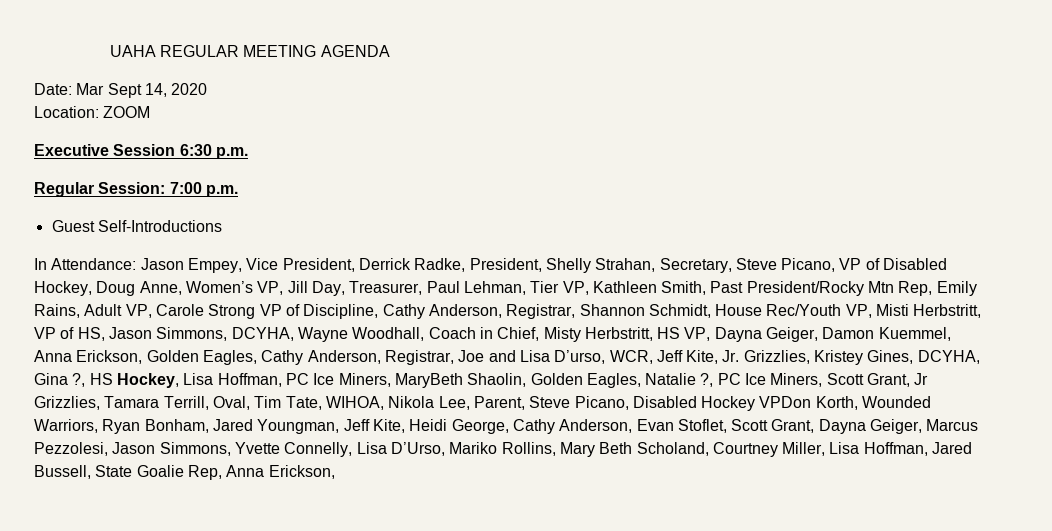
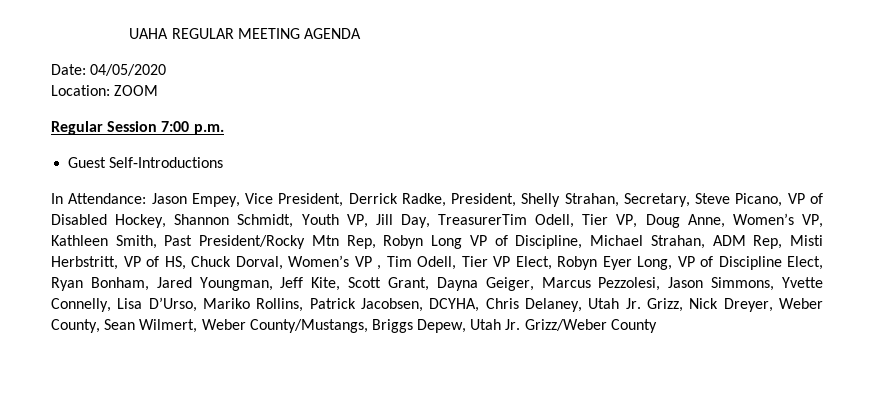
[76,83,208,98] [34,106,151,118] [34,144,248,159] [34,182,166,197] Mar Sept 14, 2020 // Location: ZOOM // Executive Session 6:30 p.m. // Regular Session: -> [90,64,167,76] [51,85,159,96] [51,121,158,135] 04/05/2020 // Location: ZOOM // Regular Session
[96,281,560,296] Doug Anne, Women’s VP, Jill Day, Treasurer, Paul Lehman, Tier -> [174,213,794,228] Shannon Schmidt, Youth VP, Jill Day, TreasurerTim Odell, Tier VP, Doug Anne, Women’s
[936,281,977,296] [34,304,872,319] Emily Rains, Adult VP, Carole Strong VP of Discipline, Cathy Anderson, Registrar, Shannon Schmidt, House Rec/Youth VP, -> [383,235,783,249] Robyn Long VP of Discipline, Michael Strahan, ADM Rep,
[108,327,951,342] [34,350,980,365] [34,373,929,388] [34,396,932,411] [34,419,98,433] Jason Simmons, DCYHA, Wayne Woodhall, Coach in Chief, Misty Herbstritt, HS VP, Dayna Geiger, Damon Kuemmel, Anna Erickson, Golden Eagles, Cathy Anderson, Registrar, Joe and Lisa D’urso, WCR, Jeff Kite, Jr. Grizzlies, Kristey Gines, DCYHA, Gina ?, HS Hockey, Lisa Hoffman, PC Ice Miners, MaryBeth Shaolin, Golden Eagles, Natalie ?, PC Ice Miners, Scott Grant, Jr Grizzlies, Tamara Terrill, Oval, Tim Tate, WIHOA, Nikola Lee, Parent, Steve Picano, Disabled Hockey VPDon Korth, Wounded Warriors, -> [191,255,823,270] Chuck Dorval, Women’s VP , Tim Odell, Tier VP Elect, Robyn Eyer Long, VP of Discipline Elect,
[409,419,727,434] Heidi George, Cathy Anderson, Evan Stoflet, -> (341, 284) none
[559,442,973,457] [34,465,335,480] Mary Beth Scholand, Courtney Miller, Lisa Hoffman, Jared Bussell, State Goalie Rep, Anna Erickson, -> [309,298,824,312] [51,319,657,333] Patrick Jacobsen, DCYHA, Chris Delaney, Utah Jr. Grizz, Nick Dreyer, Weber County, Sean Wilmert, Weber County/Mustangs, Briggs Depew, Utah Jr. Grizz/Weber County

